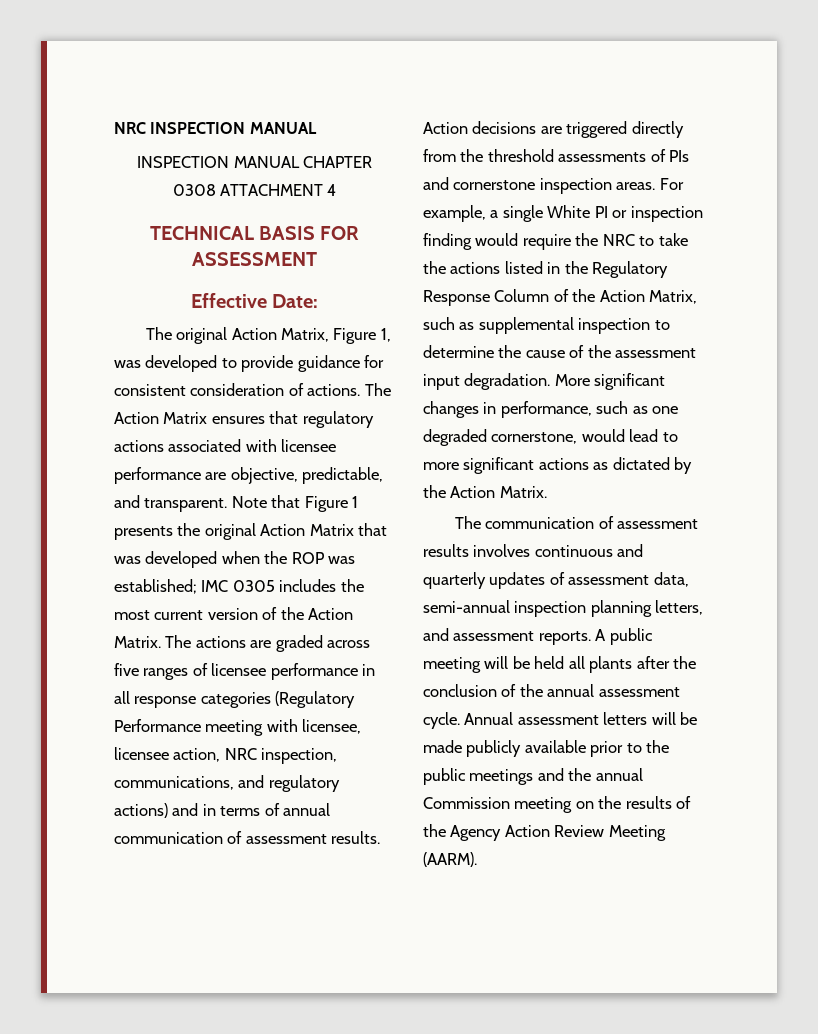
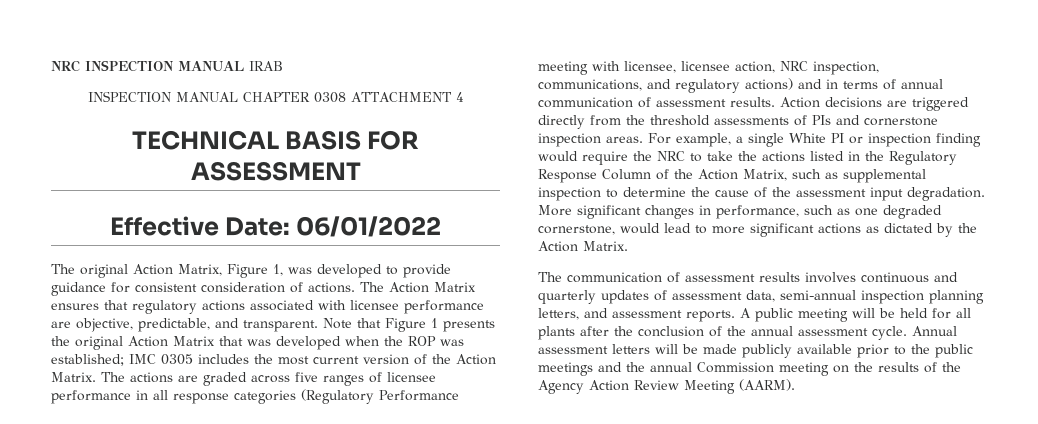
(317, 128) none -> [249,61,283,71] IRAB
(319, 301) none -> [296,216,442,237] 06/01/2022
(565, 662) none -> [932,308,951,319] for

